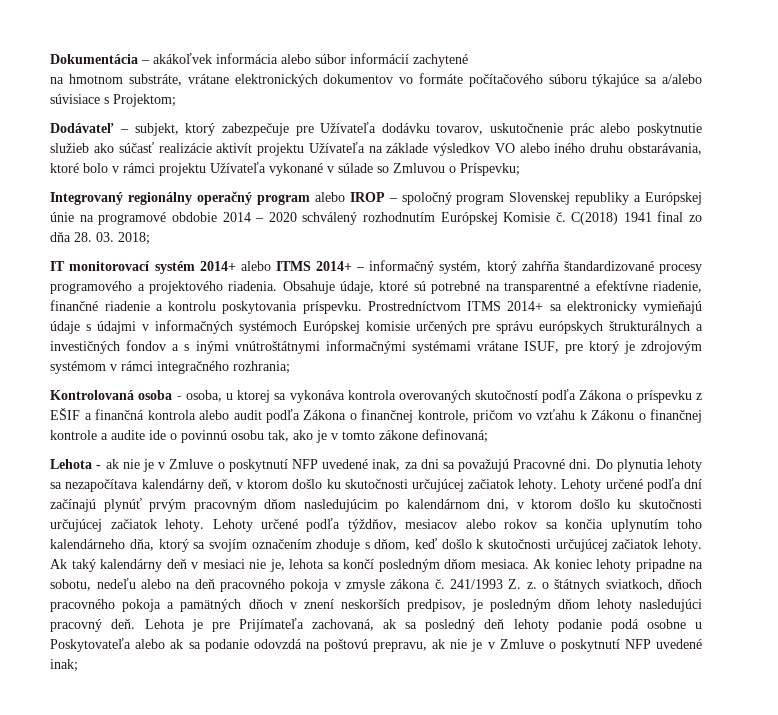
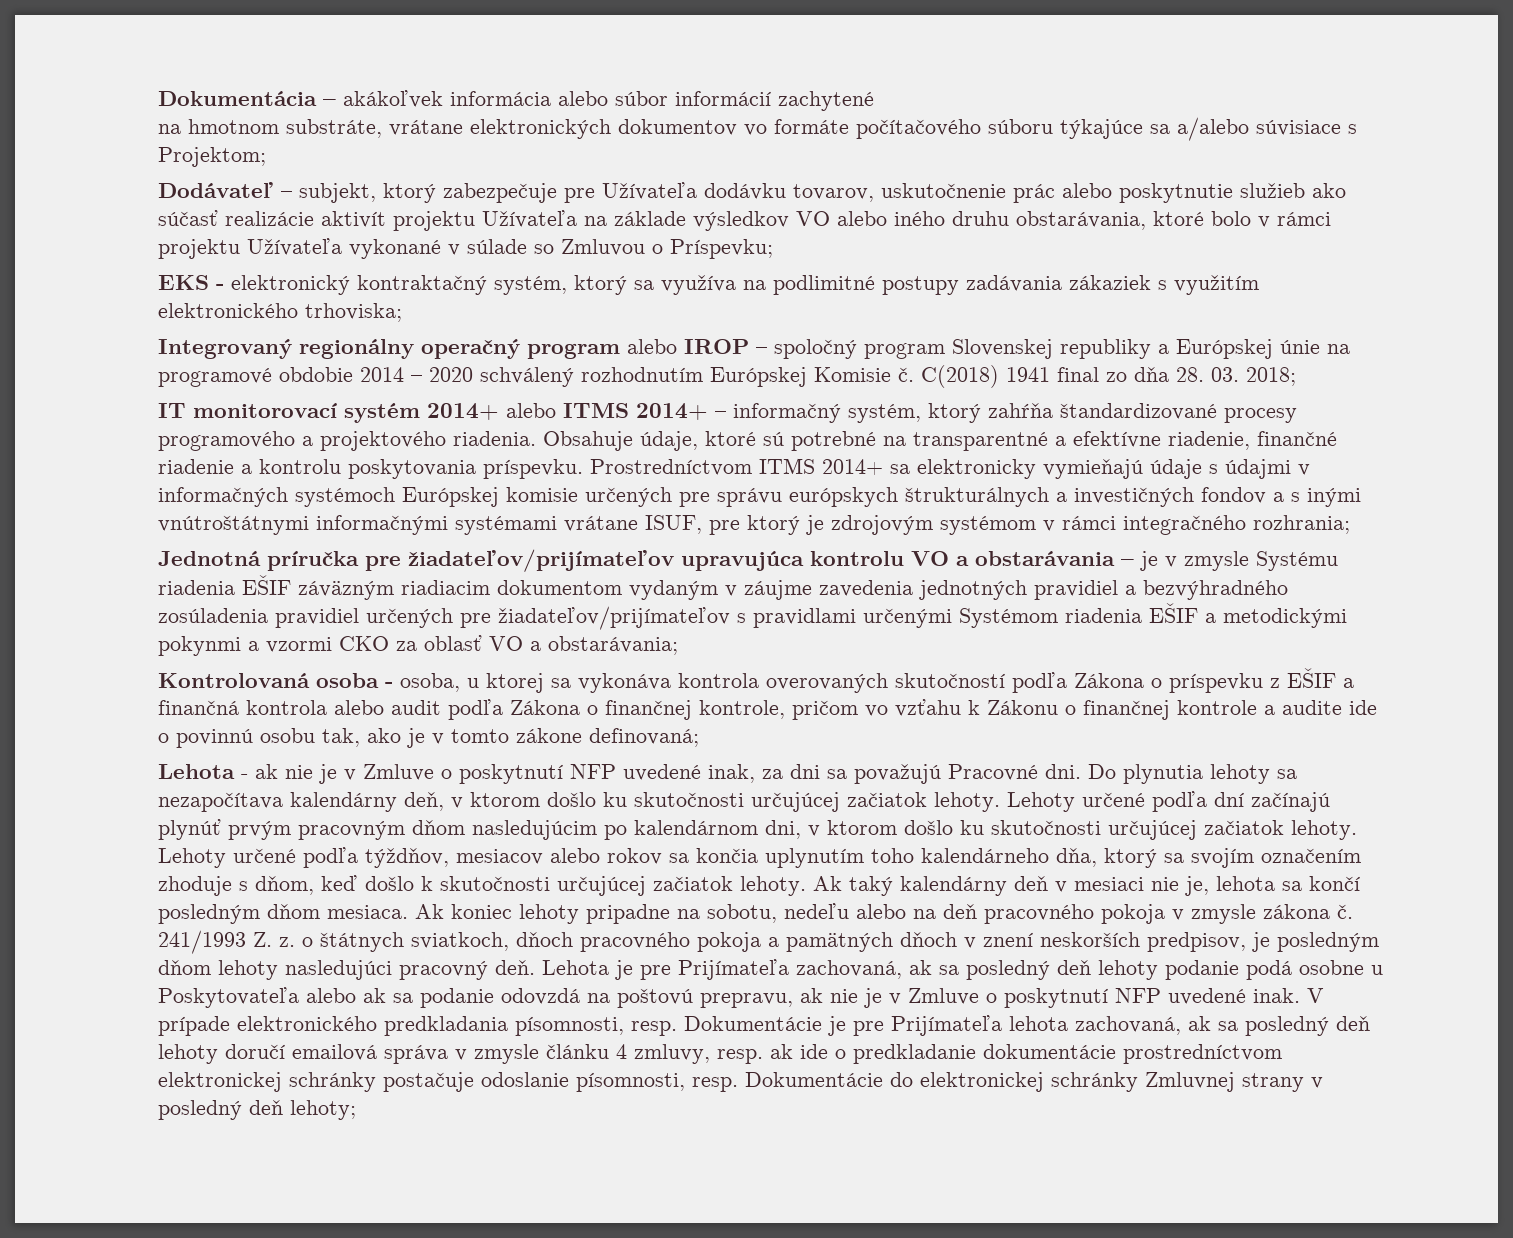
(521, 169) none -> [157,275,1259,295] [157,303,402,322] // EKS - elektronický kontraktačný systém, ktorý sa využíva na podlimitné postupy zadávania zákaziek s využitím elektronického trhoviska;
(291, 367) none -> [157,549,1338,572] [157,575,1288,600] [157,603,1347,630] [157,635,678,656] // Jednotná príručka pre žiadateľov/prijímateľov upravujúca kontrolu VO a obstarávania – je v zmysle Systému riadenia EŠIF záväzným riadiacim dokumentom vydaným v záujme zavedenia jednotných pravidiel a bezvýhradného zosúladenia pravidiel určených pre žiadateľov/prijímateľov s pravidlami určenými Systémom riadenia EŠIF a metodickými pokynmi a vzormi CKO za oblasť VO a obstarávania;
[50,659,79,672] inak; -> [1252,988,1324,1003] [157,1015,1370,1036] [157,1044,1282,1064] [157,1072,1323,1092] [157,1100,356,1120] inak. V prípade elektronického predkladania písomnosti, resp. Dokumentácie je pre Prijímateľa lehota zachovaná, ak sa posledný deň lehoty doručí emailová správa v zmysle článku 4 zmluvy, resp. ak ide o predkladanie dokumentácie prostredníctvom elektronickej schránky postačuje odoslanie písomnosti, resp. Dokumentácie do elektronickej schránky Zmluvnej strany v posledný deň lehoty;

